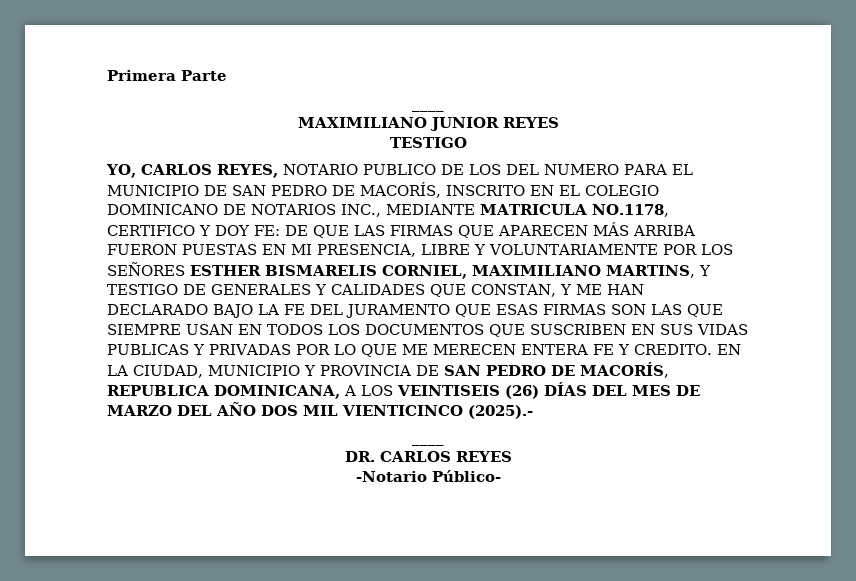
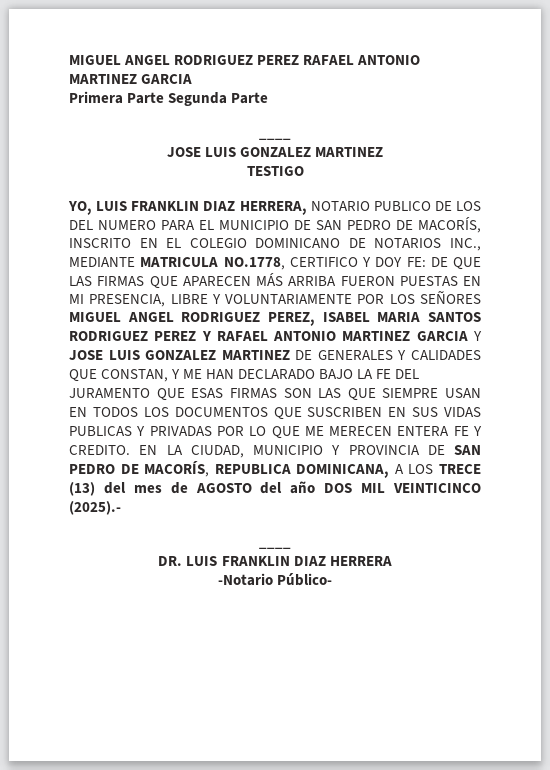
(107, 75) none -> [69,55,421,65] [69,74,193,84] MIGUEL ANGEL RODRIGUEZ PEREZ RAFAEL ANTONIO MARTINEZ GARCIA //
[412,108,444,112] [297,117,559,131] [389,137,467,148] [106,164,278,178] // ____ // MAXIMILIANO JUNIOR REYES // TESTIGO // YO, CARLOS REYES, -> [168,92,269,106] [259,138,291,140] [166,147,384,157] [246,166,304,176] [68,201,307,215] Segunda Parte // ____ // JOSE LUIS GONZALEZ MARTINEZ // TESTIGO // YO, LUIS FRANKLIN DIAZ HERRERA,
[592,204,669,217] NO.1178, -> [223,257,285,270] NO.1778,
[190,265,711,279] [107,284,178,295] ESTHER BISMARELIS CORNIEL, MAXIMILIANO MARTINS, Y TESTIGO -> [69,312,482,326] [69,331,482,341] [69,350,290,360] MIGUEL ANGEL RODRIGUEZ PEREZ, ISABEL MARIA SANTOS RODRIGUEZ PEREZ Y RAFAEL ANTONIO MARTINEZ GARCIA Y JOSE LUIS GONZALEZ MARTINEZ
[397,382,700,399] [107,402,256,416] VEINTISEIS (26) DÍAS DEL MES DE MARZO DEL AÑO -> [439,464,481,474] [69,481,316,496] TRECE (13) del mes de AGOSTO del año
[342,405,463,416] VIENTICINCO -> [393,483,481,493] VEINTICINCO
[379,451,512,462] CARLOS REYES -> [186,556,392,566] LUIS FRANKLIN DIAZ HERRERA

